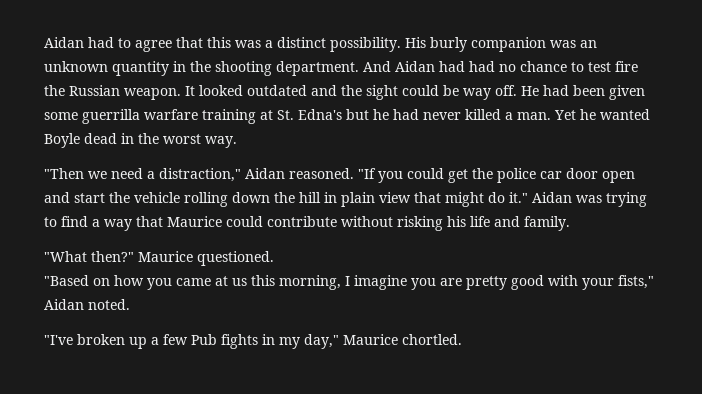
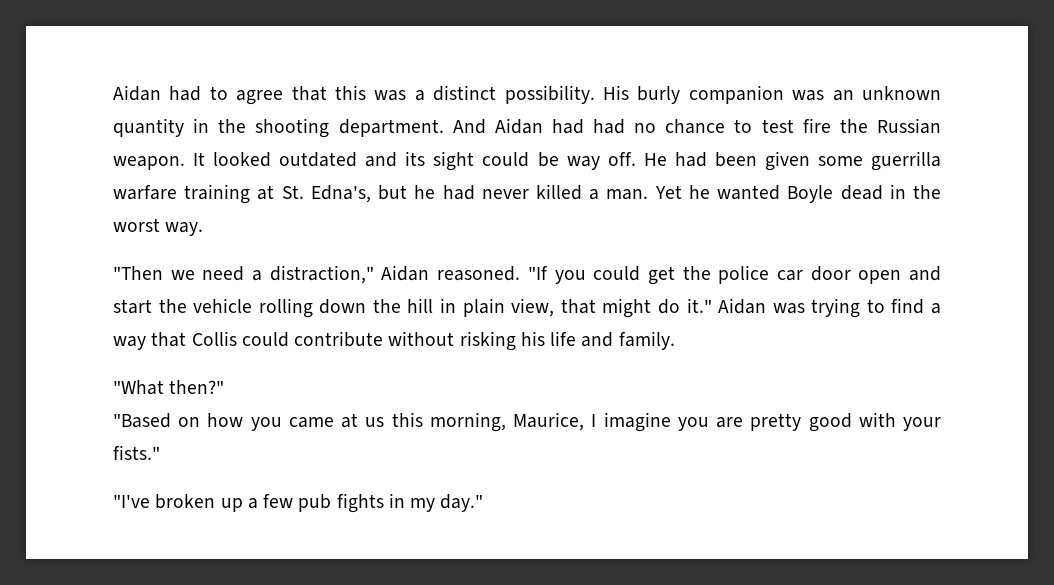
[341,85,362,96] the -> [405,151,426,166] its
[298,109,342,120] Edna's -> [310,185,371,203] Edna's,
[379,192,411,203] view -> [511,298,555,317] view,
[167,216,222,227] Maurice -> [191,331,237,346] Collis
[138,251,274,266] Maurice questioned. -> (225, 387) none
(341, 282) none -> [513,412,585,431] Maurice,
[618,275,654,289] [44,299,130,310] fists," Aidan noted. -> [113,445,160,460] fists."
[191,334,217,345] Pub -> [298,494,332,512] pub
[304,334,462,349] day," Maurice chortled. -> [440,494,484,512] day."

